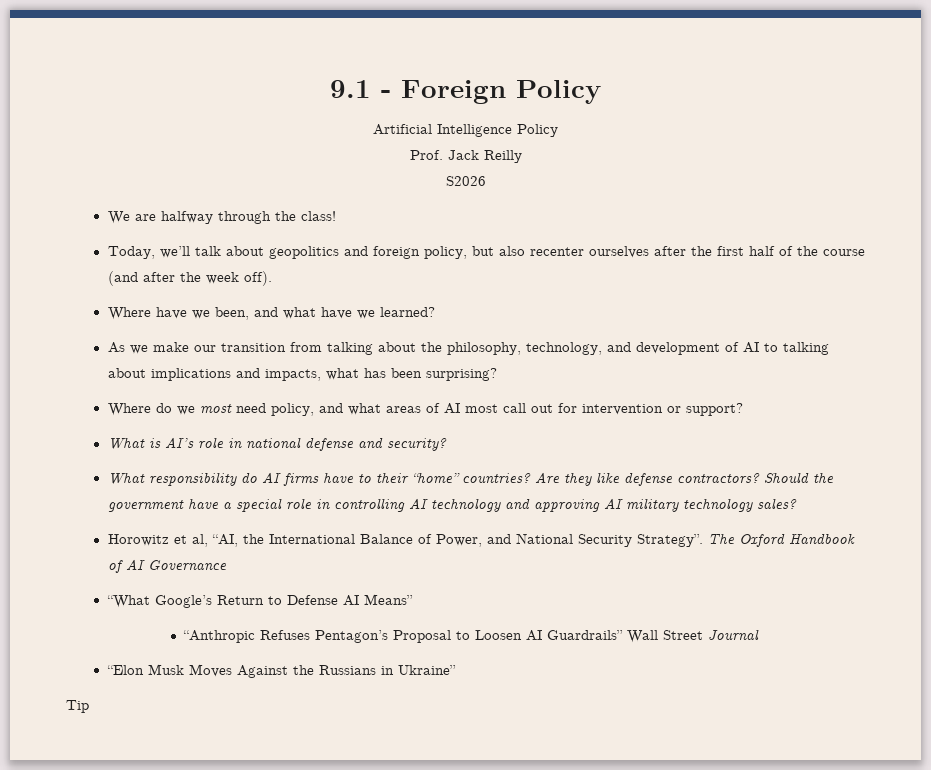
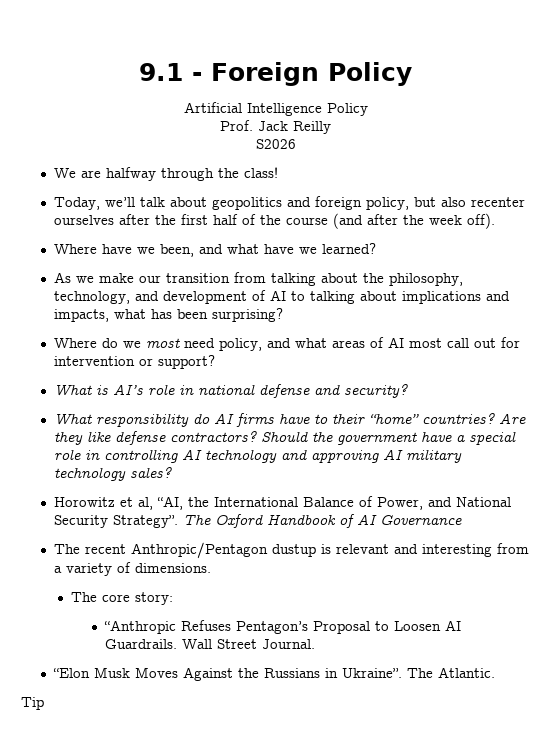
[106,594,413,608] “What Google’s Return to Defense AI Means” -> [54,542,530,559] [54,562,212,576] [71,592,174,605] The recent Anthropic/Pentagon dustup is relevant and interesting from a variety of dimensions. // The core story:
[547,630,624,640] Guardrails” -> [105,639,178,649] Guardrails.
[708,629,760,641] Journal -> [262,639,316,649] Journal.
[397,665,456,675] Ukraine” -> [342,667,496,678] Ukraine”. The Atlantic.

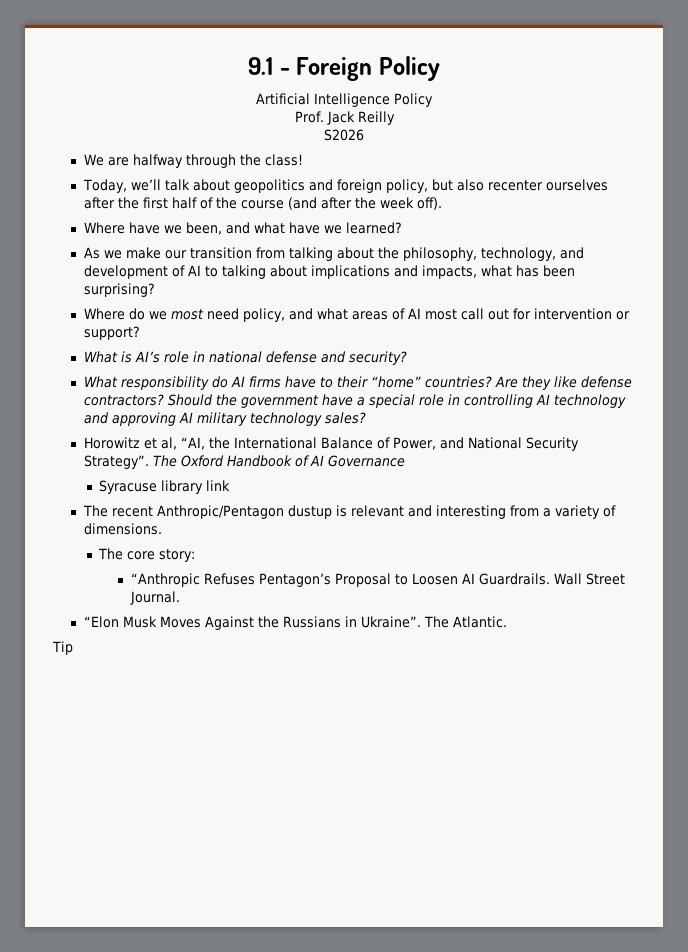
(463, 520) none -> [99,480,231,494] // Syracuse library link

